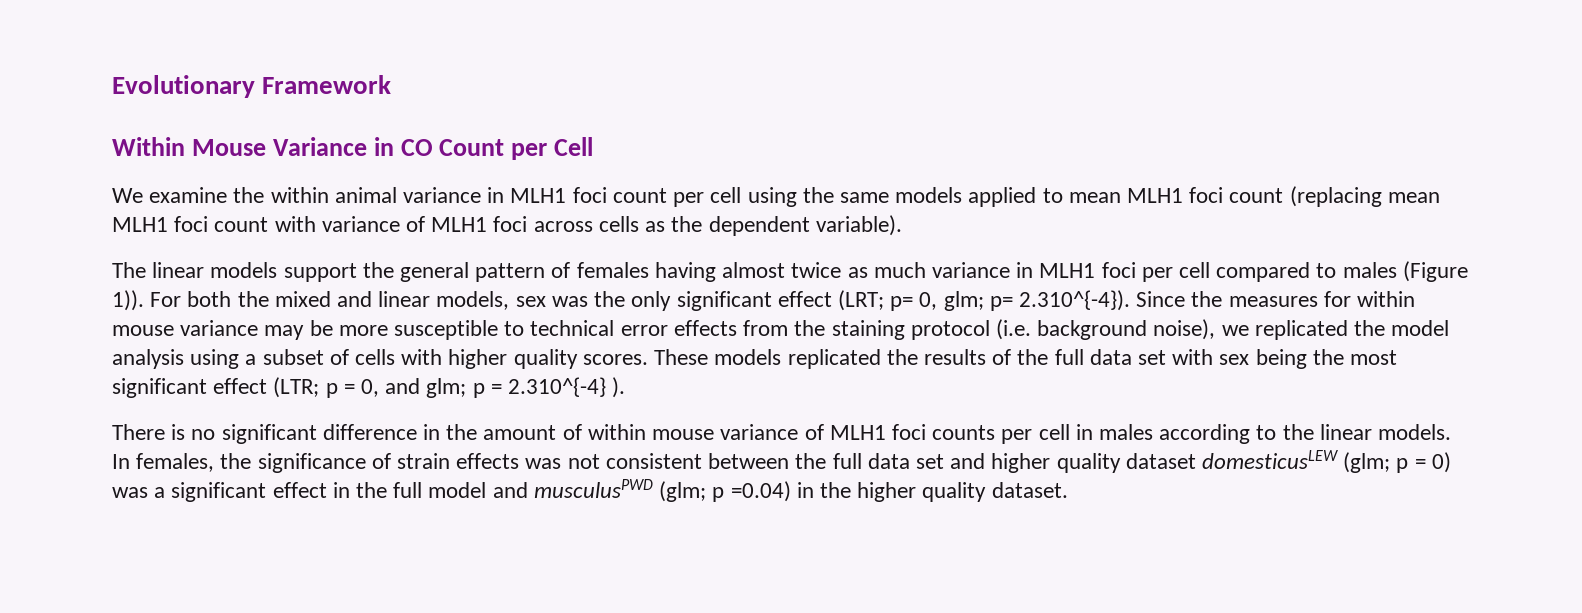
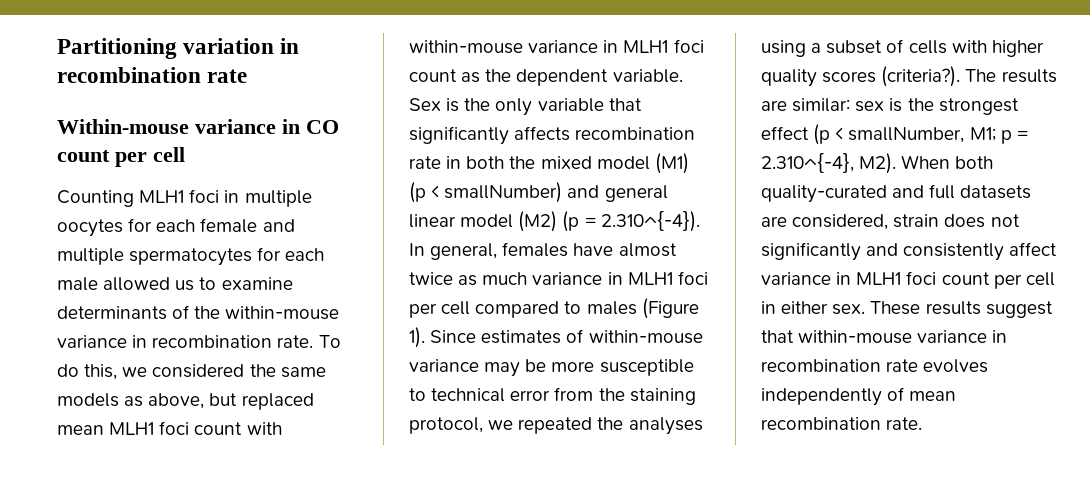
[112,75,392,98] [112,137,594,160] [112,186,1440,207] [112,215,902,236] [112,262,716,282] Evolutionary Framework // Within Mouse Variance in CO Count per Cell // We examine the within animal variance in MLH1 foci count per cell using the same models applied to mean MLH1 foci count (replacing mean MLH1 foci count with variance of MLH1 foci across cells as the dependent variable). // The linear models support the general pattern of females having -> [57,38,300,59] [57,67,248,83] [57,119,339,134] [57,147,185,167] [57,189,312,207] [57,218,295,237] [57,247,325,266] [57,277,293,291] [57,305,340,320] [57,335,341,348] [57,364,326,380] [57,393,314,410] [57,421,282,435] [409,39,704,54] [409,69,683,86] [409,98,642,116] [409,126,696,145] [409,153,689,174] [409,182,668,203] [409,211,700,232] [409,242,614,260] Partitioning variation in recombination rate // Within-mouse variance in CO count per cell // Counting MLH1 foci in multiple oocytes for each female and multiple spermatocytes for each male allowed us to examine determinants of the within-mouse variance in recombination rate. To do this, we considered the same models as above, but replaced mean MLH1 foci count with within-mouse variance in MLH1 foci count as the dependent variable. Sex is the only variable that significantly affects recombination rate in both the mixed model (M1) (p < smallNumber) and general linear model (M2) (p = 2.310^{-4}). In general, females have
[112,290,1416,311] [112,325,174,336] 1)). For both the mixed and linear models, sex was the only significant effect (LRT; p= 0, glm; p= 2.310^{-4}). Since the measures for within mouse -> [409,327,703,348] 1). Since estimates of within-mouse
[673,320,737,336] effects -> (551, 395) none
[910,319,1450,340] [112,349,184,369] protocol (i.e. background noise), we replicated the model analysis -> [409,417,703,435] protocol, we repeated the analyses
[582,349,1398,369] [112,377,626,398] [112,424,996,444] scores. These models replicated the results of the full data set with sex being the most significant effect (LTR; p = 0, and glm; p = 2.310^{-4} ). // There is no significant difference in the amount of within mouse variance of MLH1 foci counts -> [822,66,1057,87] [761,98,1019,115] [761,124,1028,145] [761,153,994,174] [761,184,1032,203] [761,214,1020,230] [761,242,1058,261] [761,271,990,285] scores (criteria?). The results are similar: sex is the strongest effect (p < smallNumber, M1; p = 2.310^{-4}, M2). When both quality-curated and full datasets are considered, strain does not significantly and consistently affect variance in MLH1 foci count
[1098,424,1452,444] [112,450,1451,473] [112,479,1068,502] males according to the linear models. In females, the significance of strain effects was not consistent between the full data set and higher quality dataset domesticusLEW (glm; p = 0) was a significant effect in the full model and musculusPWD (glm; p =0.04) in the higher quality dataset. -> [781,301,1053,318] [761,330,1008,344] [761,359,989,373] [761,387,957,406] [761,417,923,430] either sex. These results suggest that within-mouse variance in recombination rate evolves independently of mean recombination rate.

